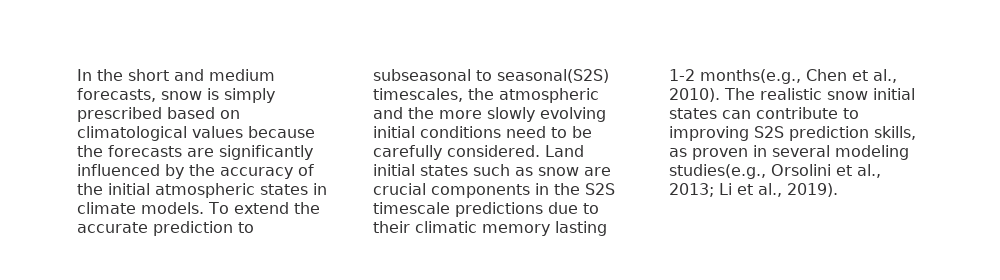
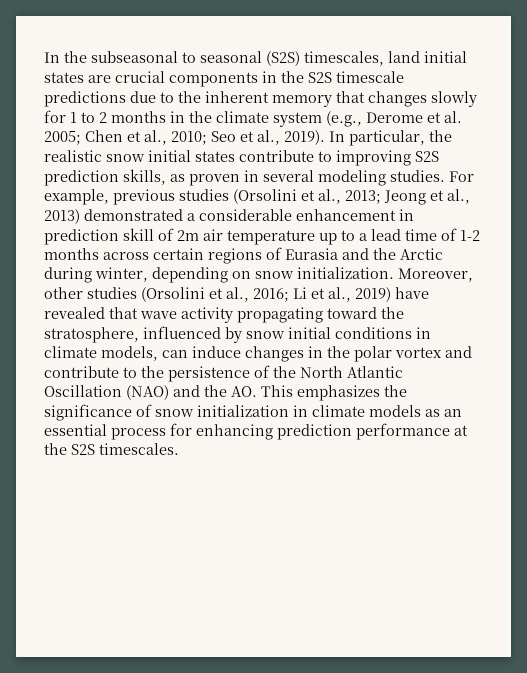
[128,69,275,81] [77,88,275,103] [77,107,240,122] [77,126,315,141] [77,145,313,160] [77,164,314,179] [77,183,327,198] [77,202,320,214] [77,221,254,236] [373,69,609,83] [373,88,599,103] [373,107,606,122] [373,126,592,138] [373,145,584,160] [373,164,579,176] short and medium forecasts, snow is simply prescribed based on climatological values because the forecasts are significantly influenced by the accuracy of the initial atmospheric states in climate models. To extend the accurate prediction to subseasonal to seasonal(S2S) timescales, the atmospheric and the more slowly evolving initial conditions need to be carefully considered. Land initial states such as snow -> [91,51,467,66] [44,72,84,83] subseasonal to seasonal (S2S) timescales, land initial states
[373,221,607,236] [669,69,897,84] [669,88,755,102] their climatic memory lasting 1-2 months(e.g., Chen et al., 2010). The -> [178,91,477,107] [44,110,462,127] [44,130,452,146] the inherent memory that changes slowly for 1 to 2 months in the climate system (e.g., Derome et al. 2005; Chen et al., 2010; Seo et al., 2019). In particular, the
[722,110,751,119] can -> (235, 156) none
[669,164,881,179] [669,183,838,197] studies(e.g., Orsolini et al., 2013; Li et al., 2019). -> [390,170,474,182] [44,189,470,205] [44,209,414,224] [44,228,480,245] [44,247,443,264] [44,267,473,283] [44,287,429,302] [44,307,404,323] [44,326,431,343] [44,346,472,362] [44,365,403,382] [44,385,407,401] [44,404,462,421] [44,423,468,440] [44,443,179,455] studies. For example, previous studies (Orsolini et al., 2013; Jeong et al., 2013) demonstrated a considerable enhancement in prediction skill of 2m air temperature up to a lead time of 1-2 months across certain regions of Eurasia and the Arctic during winter, depending on snow initialization. Moreover, other studies (Orsolini et al., 2016; Li et al., 2019) have revealed that wave activity propagating toward the stratosphere, influenced by snow initial conditions in climate models, can induce changes in the polar vortex and contribute to the persistence of the North Atlantic Oscillation (NAO) and the AO. This emphasizes the significance of snow initialization in climate models as an essential process for enhancing prediction performance at the S2S timescales.

